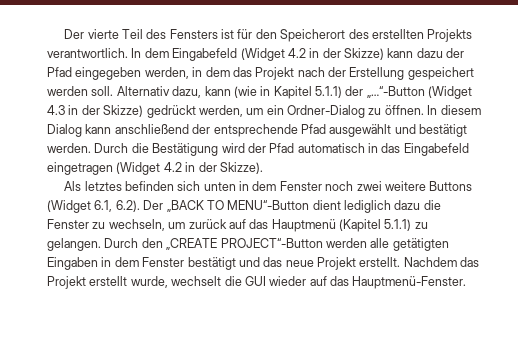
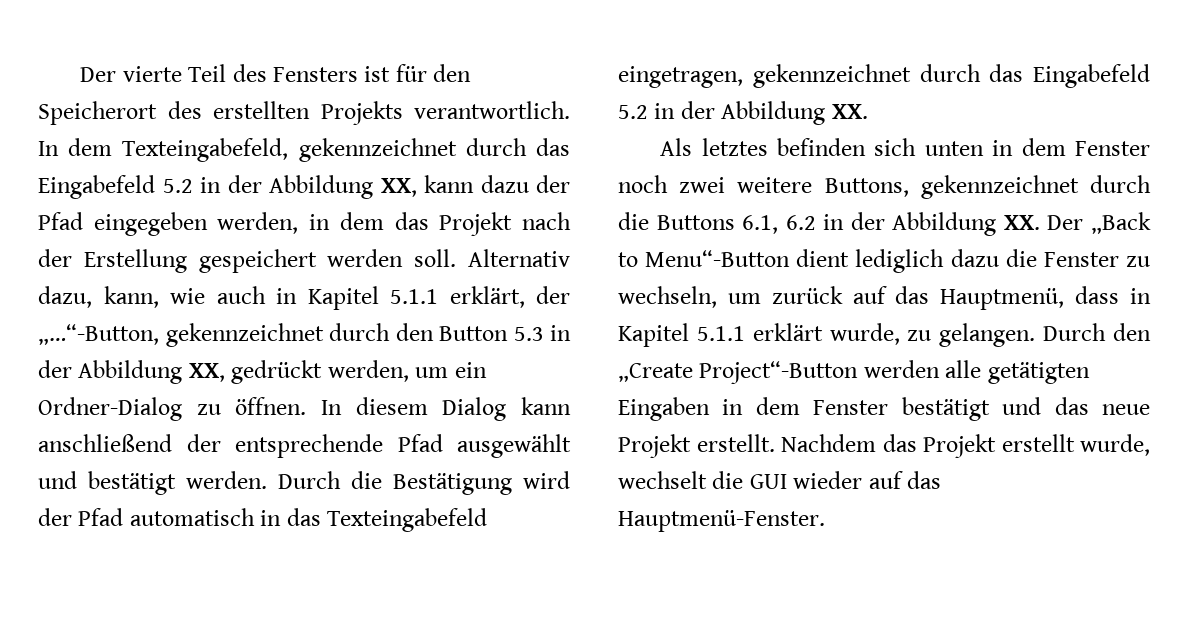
[172,48,384,61] Eingabefeld (Widget 4.2 in der Skizze) -> [122,138,570,162] [38,175,417,199] Texteingabefeld, gekennzeichnet durch das Eingabefeld 5.2 in der Abbildung XX,
[204,86,473,99] [47,105,144,117] kann (wie in Kapitel 5.1.1) der „…“-Button (Widget 4.3 in der Skizze) -> [103,286,570,310] [38,323,571,347] [38,360,225,384] kann, wie auch in Kapitel 5.1.1 erklärt, der „…“-Button, gekennzeichnet durch den Button 5.3 in der Abbildung XX,
[403,143,469,156] [47,162,263,175] Eingabefeld eingetragen (Widget 4.2 in der Skizze). -> [327,508,488,532] [618,64,1150,88] [618,101,868,125] Texteingabefeld eingetragen, gekennzeichnet durch das Eingabefeld 5.2 in der Abbildung XX.
[429,181,473,191] [47,200,310,213] Buttons (Widget 6.1, 6.2). Der „BACK TO MENU“-Button -> [824,175,1151,199] [618,212,1151,236] [618,250,791,267] Buttons, gekennzeichnet durch die Buttons 6.1, 6.2 in der Abbildung XX. Der „Back to Menu“-Button
[271,219,412,232] Hauptmenü (Kapitel 5.1.1) -> [940,286,1151,310] [618,323,900,347] Hauptmenü, dass in Kapitel 5.1.1 erklärt wurde,
[166,238,323,250] „CREATE PROJECT“-Button -> [618,361,859,384] „Create Project“-Button

